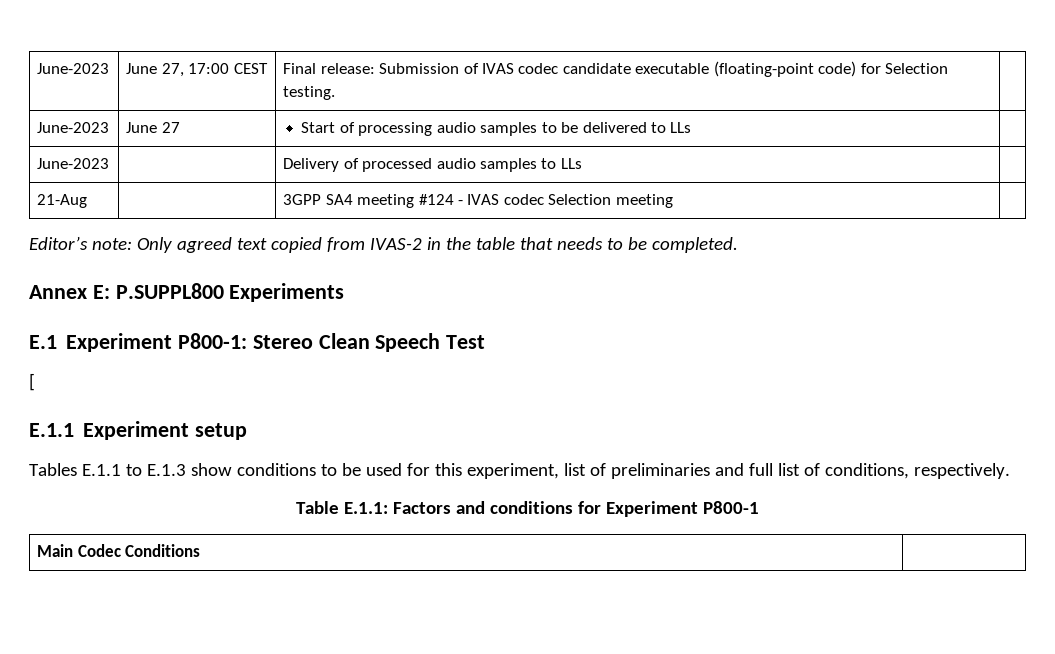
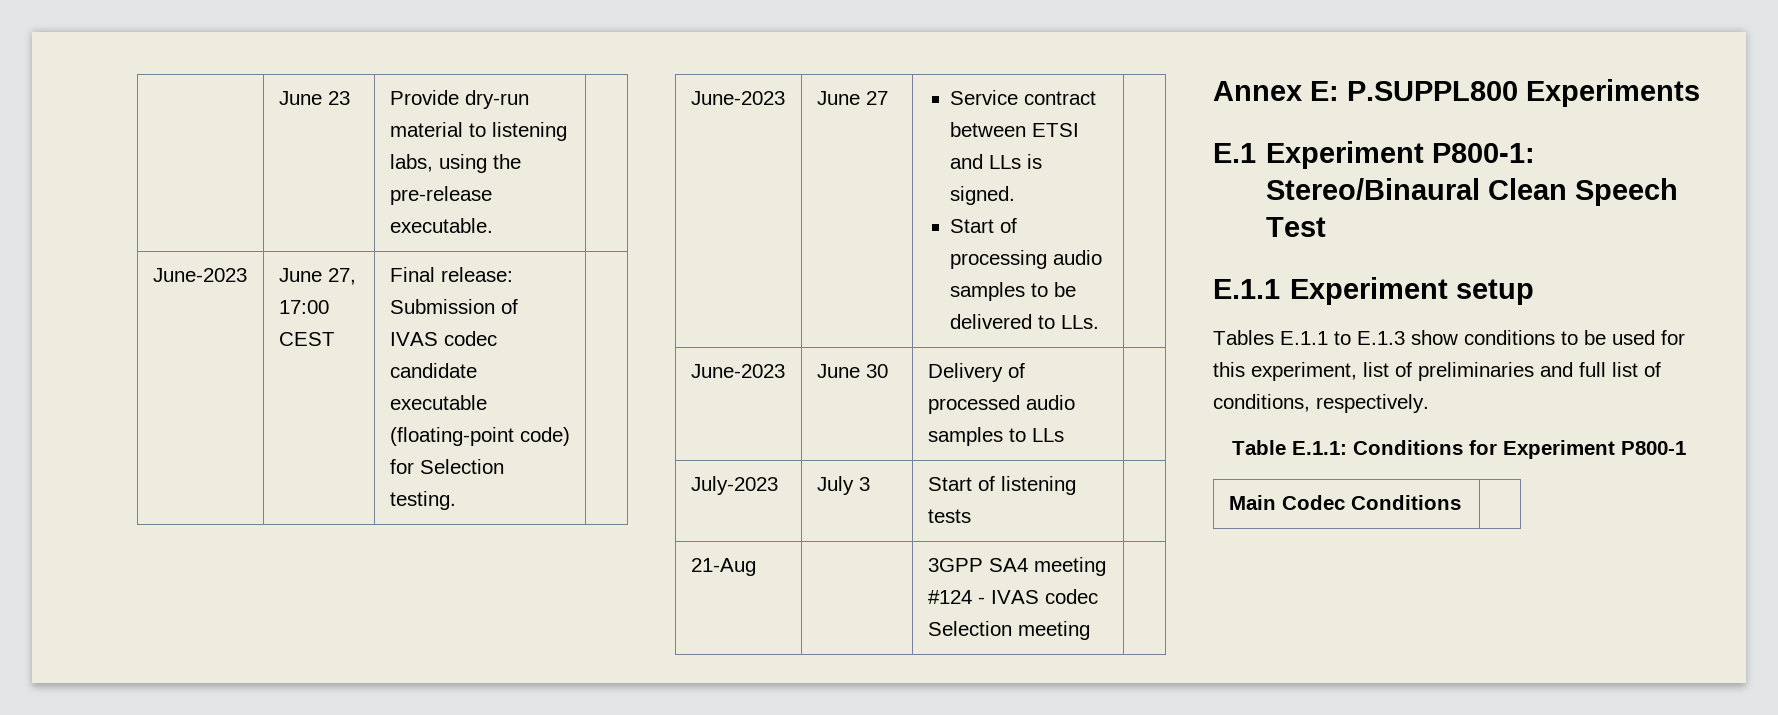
(37, 68) none -> [278,91,350,105] [389,90,529,109] [389,122,567,141] [389,154,521,173] [389,186,492,205] [389,218,493,233] | June 23 | Provide dry-run material to listening labs, using the pre-release executable. | //
(180, 127) none -> [950,90,1097,105] [950,122,1080,137] [950,154,1043,169] [950,186,1016,205] Service contract between ETSI and LLs is signed. //
[670,122,692,133] [37,158,110,169] LLs | // June-2023 | -> [1061,315,1100,329] [690,364,785,378] [816,364,888,378] LLs. | // June-2023 | June 30
(582, 163) none -> [690,476,778,495] [816,476,870,495] [927,476,1076,495] [927,509,971,523] // July-2023 | July 3 | Start of listening tests |
[29,236,738,253] // Editor’s note: Only agreed text copied from IVAS-2 in the table that needs to be completed. -> (1090, 630) none
[252,335,313,349] Stereo -> [1266,178,1481,200] Stereo/Binaural
[29,373,35,391] // [ -> (1327, 227) none
[393,501,573,514] Factors and conditions -> [1352,440,1463,455] Conditions

